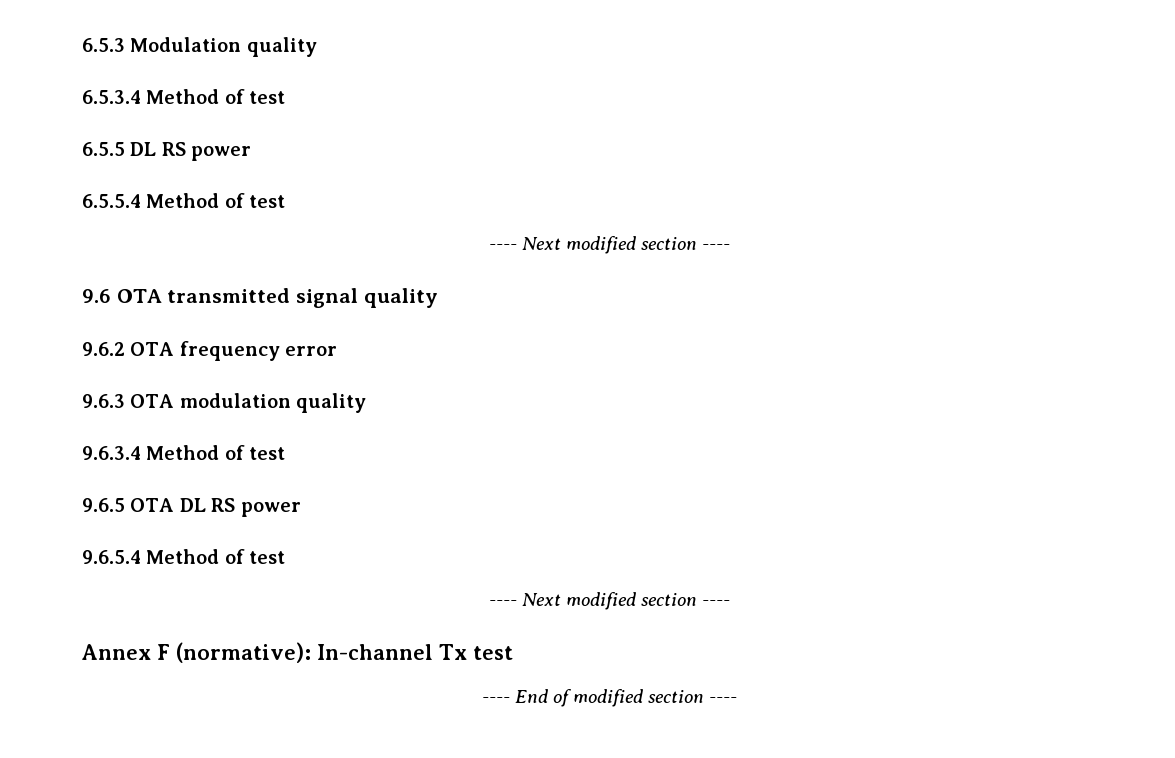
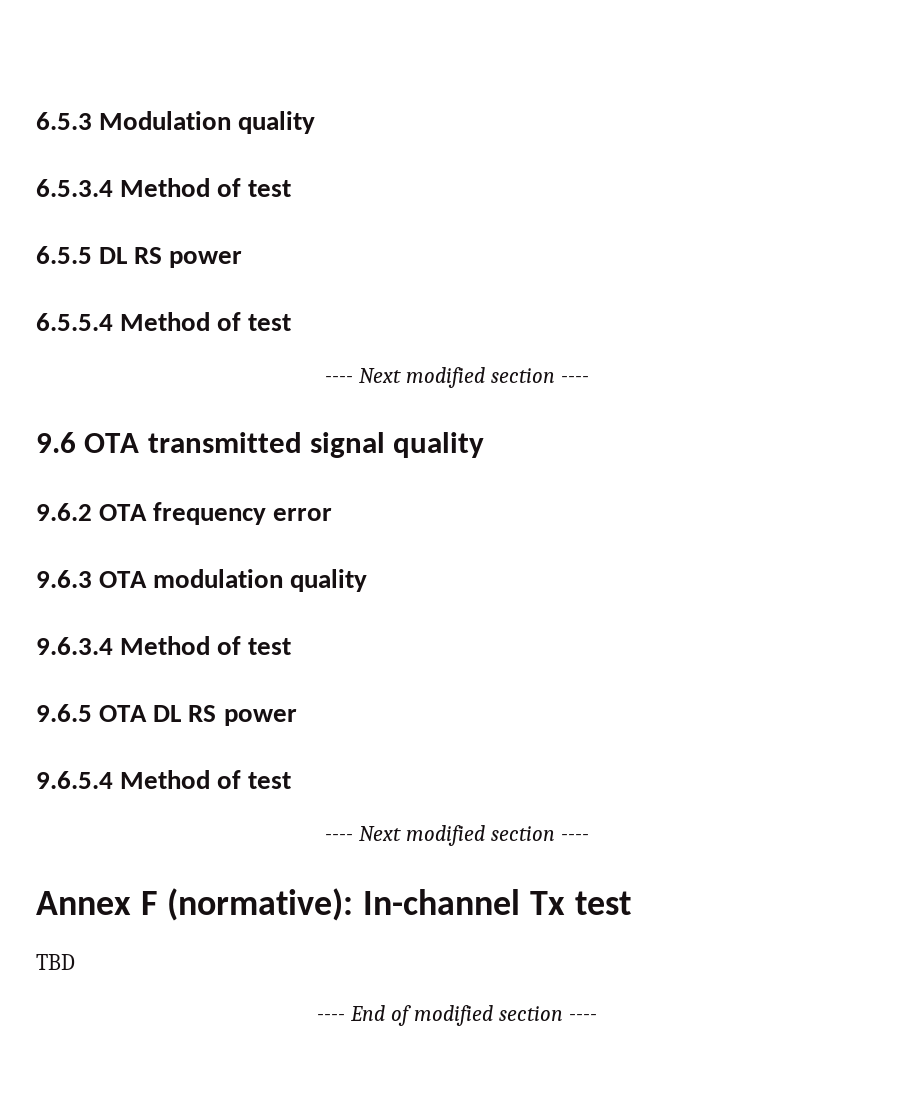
(513, 653) none -> [36,954,75,970] // TBD

